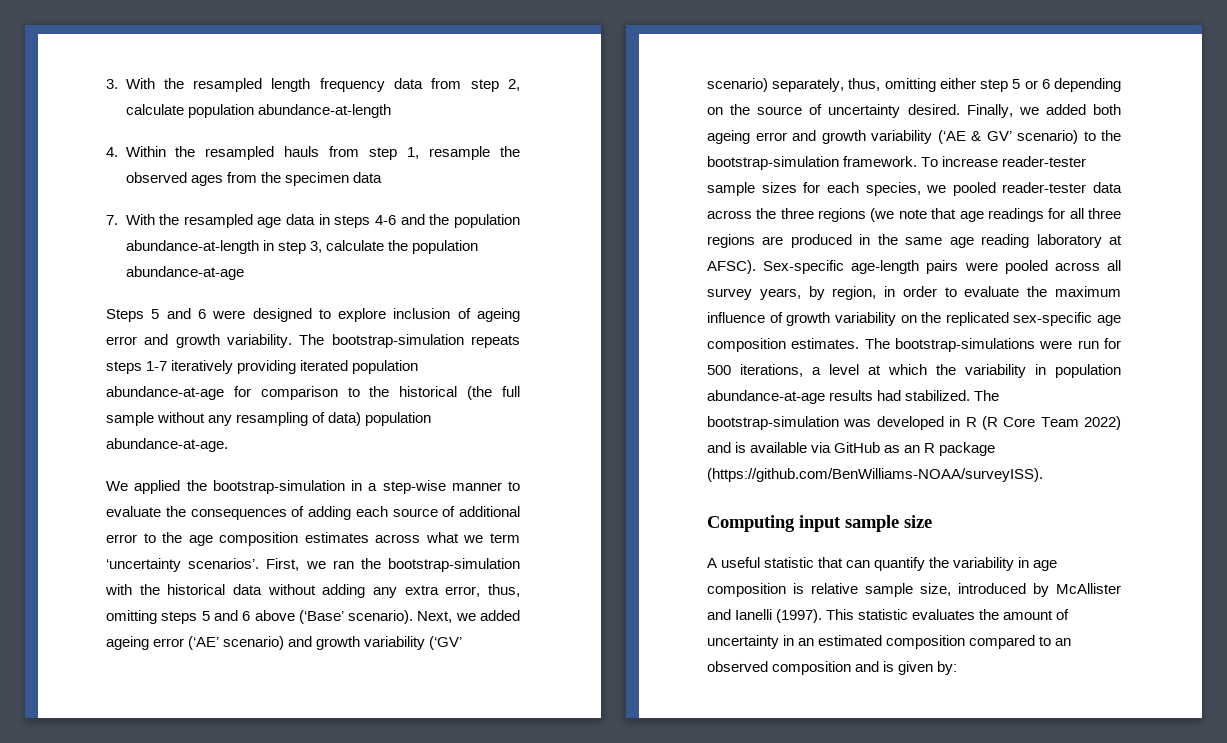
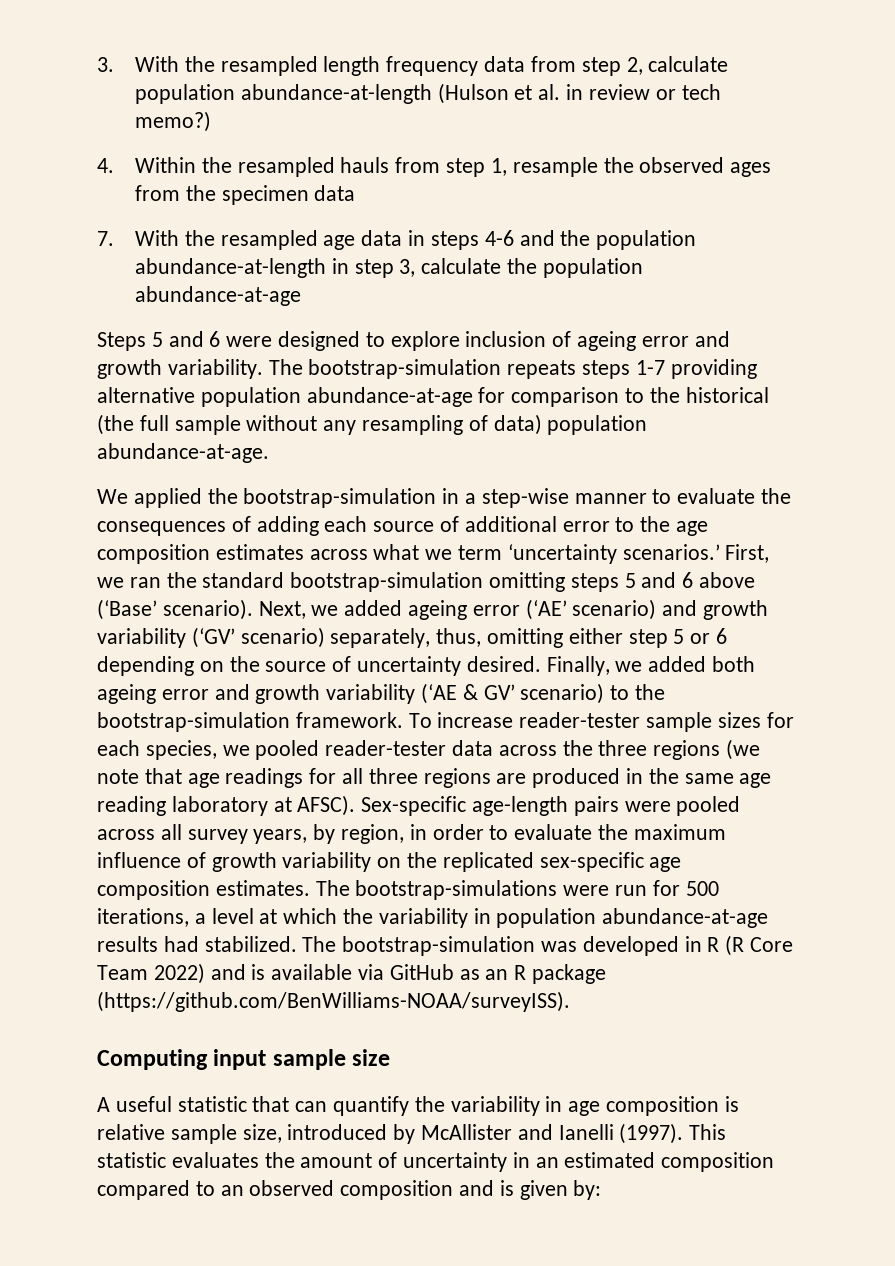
(391, 111) none -> [437,83,721,104] [135,111,212,132] (Hulson et al. in review or tech memo?)
[171,360,349,374] iteratively providing iterated -> [670,359,757,379] [97,387,195,403] providing alternative
[188,558,260,569] scenarios’. -> [622,544,720,560] scenarios.’
[388,558,520,572] [105,584,520,598] bootstrap-simulation with the historical data without adding any extra error, thus, -> [202,572,484,592] standard bootstrap-simulation

